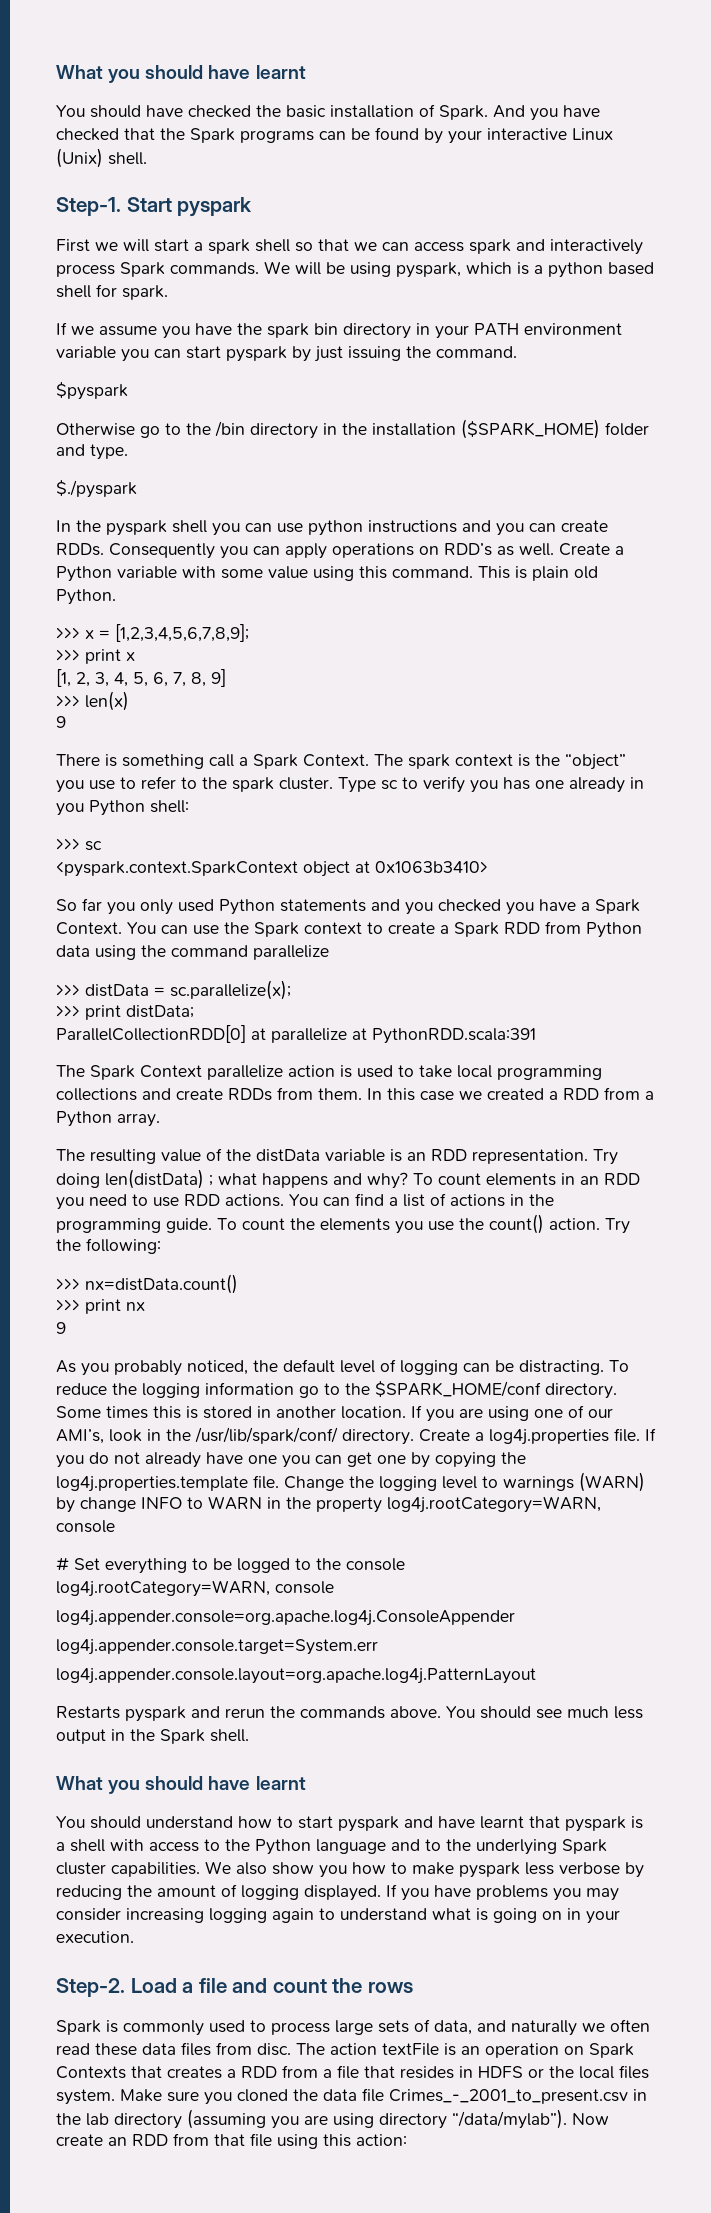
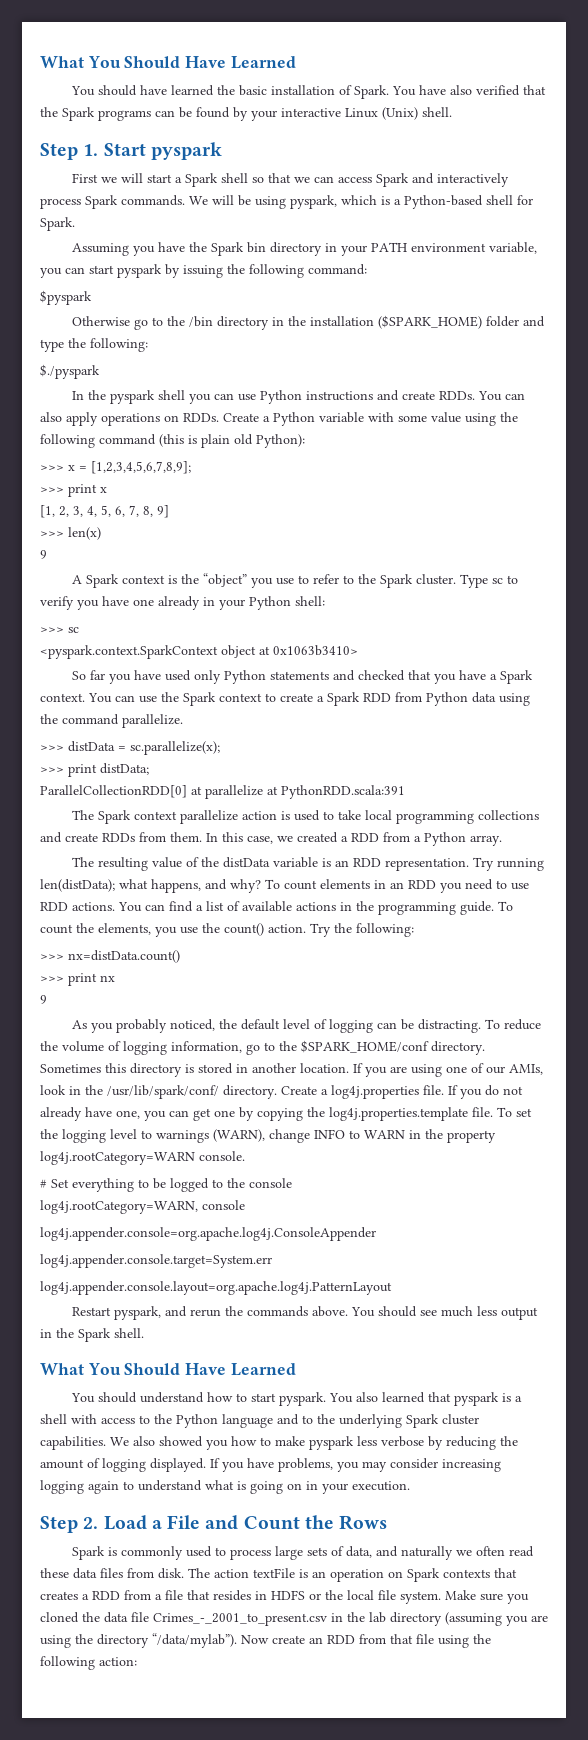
[56,65,306,83] What you should have learnt -> [40,56,296,69] What You Should Have Learned
[188,105,251,118] checked -> [171,85,215,96] learned
[493,105,600,121] [56,128,119,141] And you have checked -> [392,85,521,96] You have also verified
[56,197,121,216] Step-1. -> [40,143,99,160] Step 1.
[208,239,250,254] spark -> [185,173,219,187] Spark
[469,239,511,254] spark -> [376,173,410,187] Spark
[548,262,654,278] [56,284,168,300] [56,322,157,336] python based shell for spark. // If we assume -> [404,195,533,209] [40,217,75,231] [72,243,130,256] Python-based shell for Spark. // Assuming
[267,323,309,338] spark -> [211,242,245,256] Spark
[56,346,116,359] variable -> [489,242,538,254] variable,
[314,346,343,362] just -> (180, 271) none
[436,346,517,358] command. -> [249,264,367,278] following command:
[90,444,128,460] type. -> [40,338,148,352] type the following:
[308,520,363,536] python -> [260,390,303,404] Python
[496,520,608,536] [56,543,554,559] you can create RDDs. Consequently you can apply operations on RDD’s as well. -> [402,391,526,401] [40,412,219,426] create RDDs. You can also apply operations on RDDs.
[359,566,510,579] this command. This -> [500,412,518,422] [40,434,184,448] the following command (this
[56,589,116,605] Python. -> [256,434,305,448] Python):
[56,754,450,769] There is something call a Spark Context. The spark -> [72,574,120,588] A Spark
[232,777,274,792] spark -> [380,574,414,588] Spark
[503,777,530,790] has -> [102,596,129,606] have
[56,803,84,816] you -> [219,599,245,610] your
[140,899,214,915] only used -> [134,670,222,684] have used only
[405,899,501,915] you checked -> [358,670,432,681] checked that
[56,922,122,935] Context. -> [40,693,85,702] context.
[253,945,329,960] parallelize -> [122,714,183,728] parallelize.
[140,1065,202,1078] Context -> [134,811,178,820] context
[420,1091,454,1101] case -> [247,836,273,844] case,
[56,1169,328,1189] doing len(distData) ; what happens -> [497,858,545,871] [40,879,201,893] running len(distData); what happens,
(446, 1199) none -> [242,901,292,912] available
[320,1218,390,1231] elements -> [98,923,151,935] elements,
[142,1382,294,1398] logging information -> [62,1041,242,1055] volume of logging information,
[56,1406,181,1419] Some times this -> [40,1063,182,1077] Sometimes this directory
[56,1429,104,1444] AMI’s, -> [509,1064,543,1075] AMIs,
[248,1455,277,1464] one -> [116,1110,140,1119] one,
[284,1476,344,1491] Change -> [497,1107,532,1117] To set
[579,1472,645,1492] [56,1497,75,1513] (WARN) by -> [213,1129,265,1142] (WARN),
[387,1496,601,1513] [56,1520,115,1533] log4j.rootCategory=WARN, console -> [40,1151,245,1165] log4j.rootCategory=WARN console.
[56,1706,186,1722] Restarts pyspark -> [72,1306,162,1320] Restart pyspark,
[108,1776,306,1794] you should have learnt -> [87,1363,296,1376] You Should Have Learned
[338,1816,524,1832] pyspark and have learnt -> [279,1392,426,1406] pyspark. You also learned
[272,1862,314,1875] show -> [159,1436,203,1447] showed
[476,1885,548,1900] problems -> [278,1458,333,1472] problems,
[56,1978,413,1997] Step-2. Load a file and count the rows -> [40,1515,388,1533] Step 2. Load a File and Count the Rows
[257,2043,291,2056] disc. -> [158,1568,184,1579] disk.
[56,2066,126,2079] Contexts -> [443,1569,490,1578] contexts
[619,2065,649,2079] files -> [378,1590,396,1600] file
(374, 2120) none -> [75,1634,93,1644] the
[323,2134,351,2147] this -> [473,1634,491,1644] [40,1656,95,1670] the following

